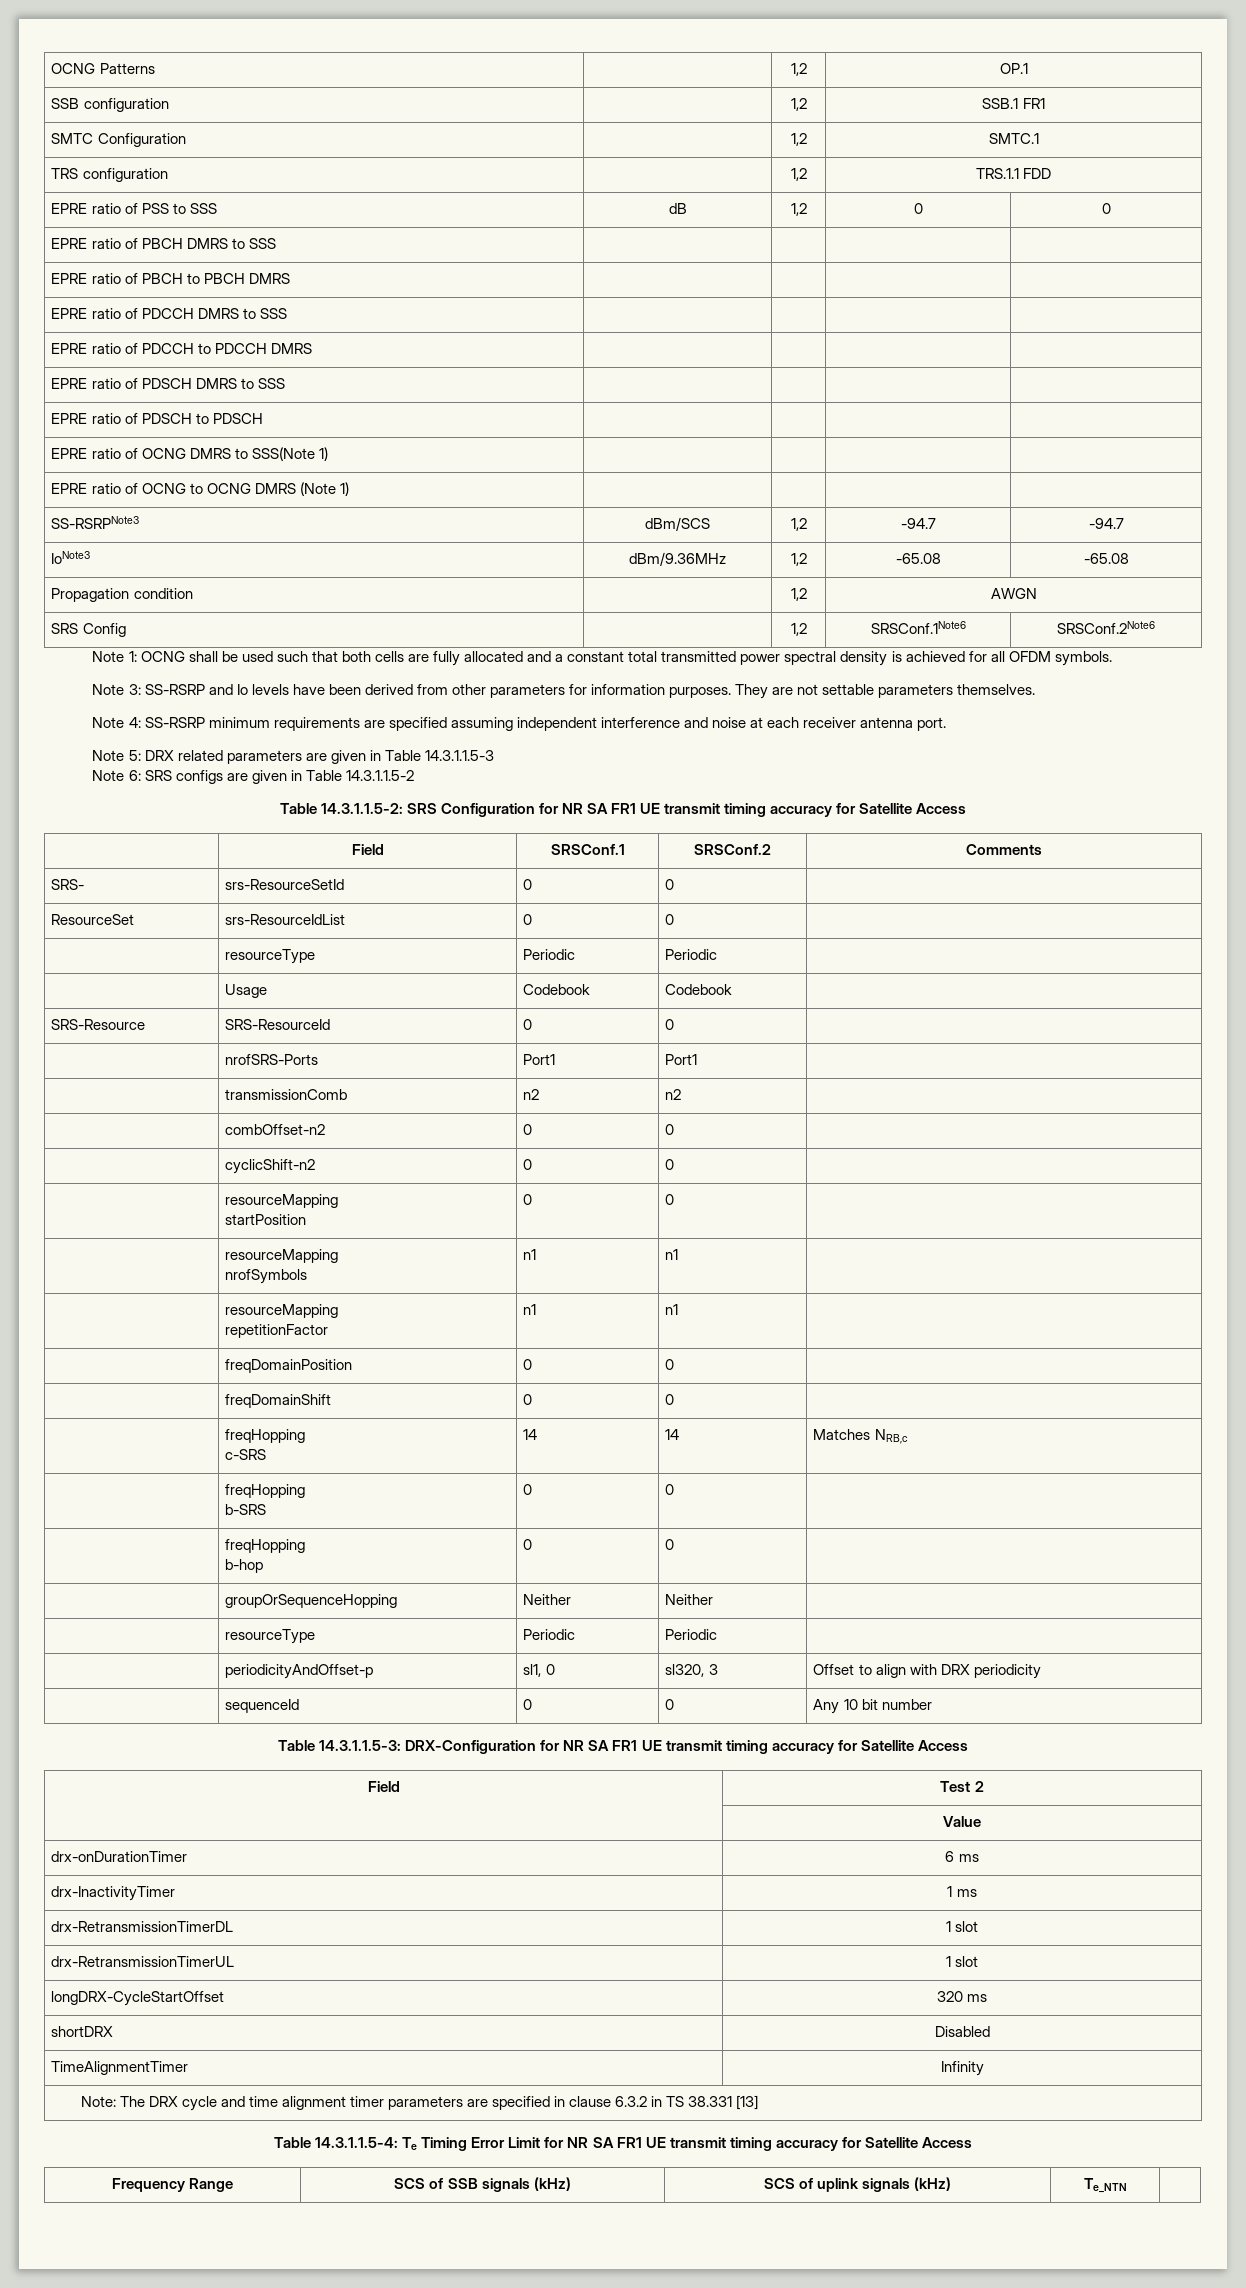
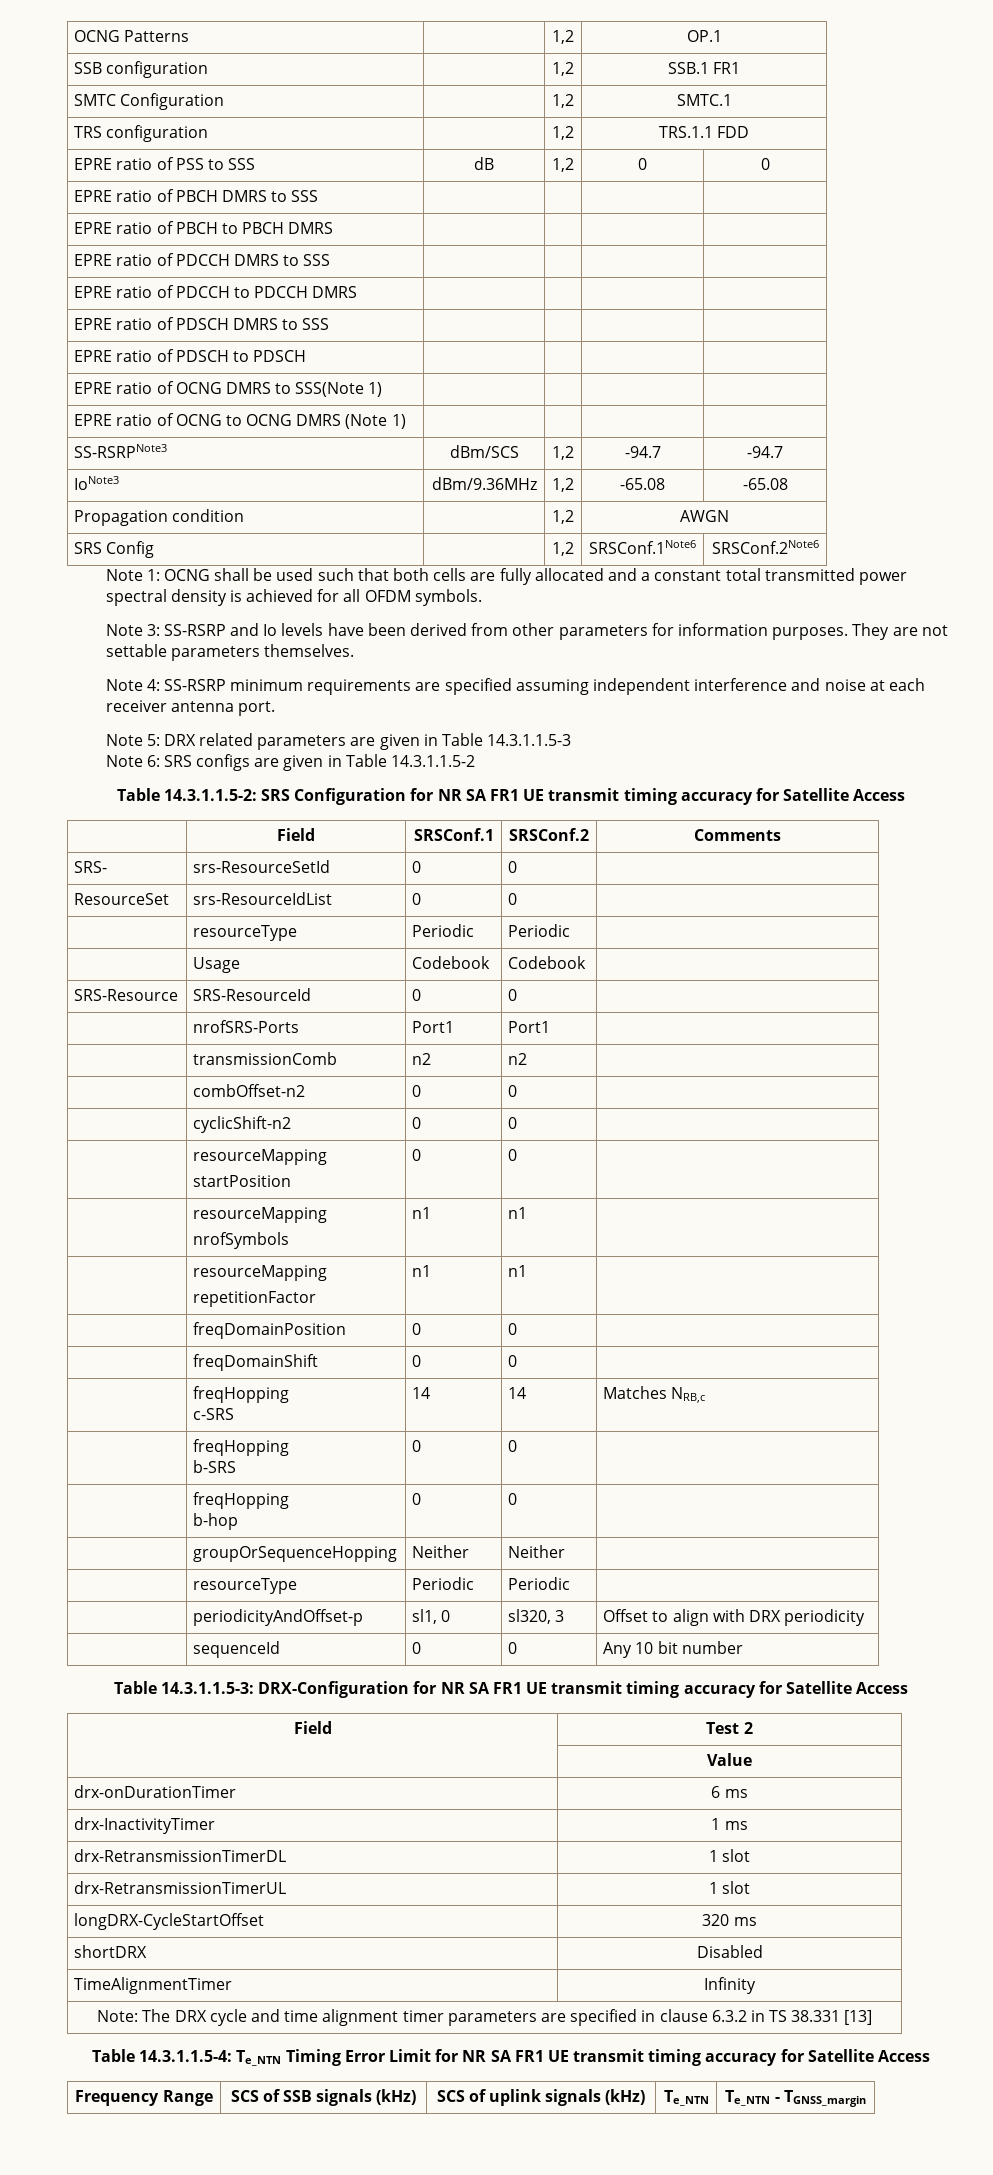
[402,2137,418,2150] Te -> [236,2050,282,2066] Te_NTN
(1127, 2185) none -> [725,2090,866,2107] Te_NTN - TGNSS_margin

